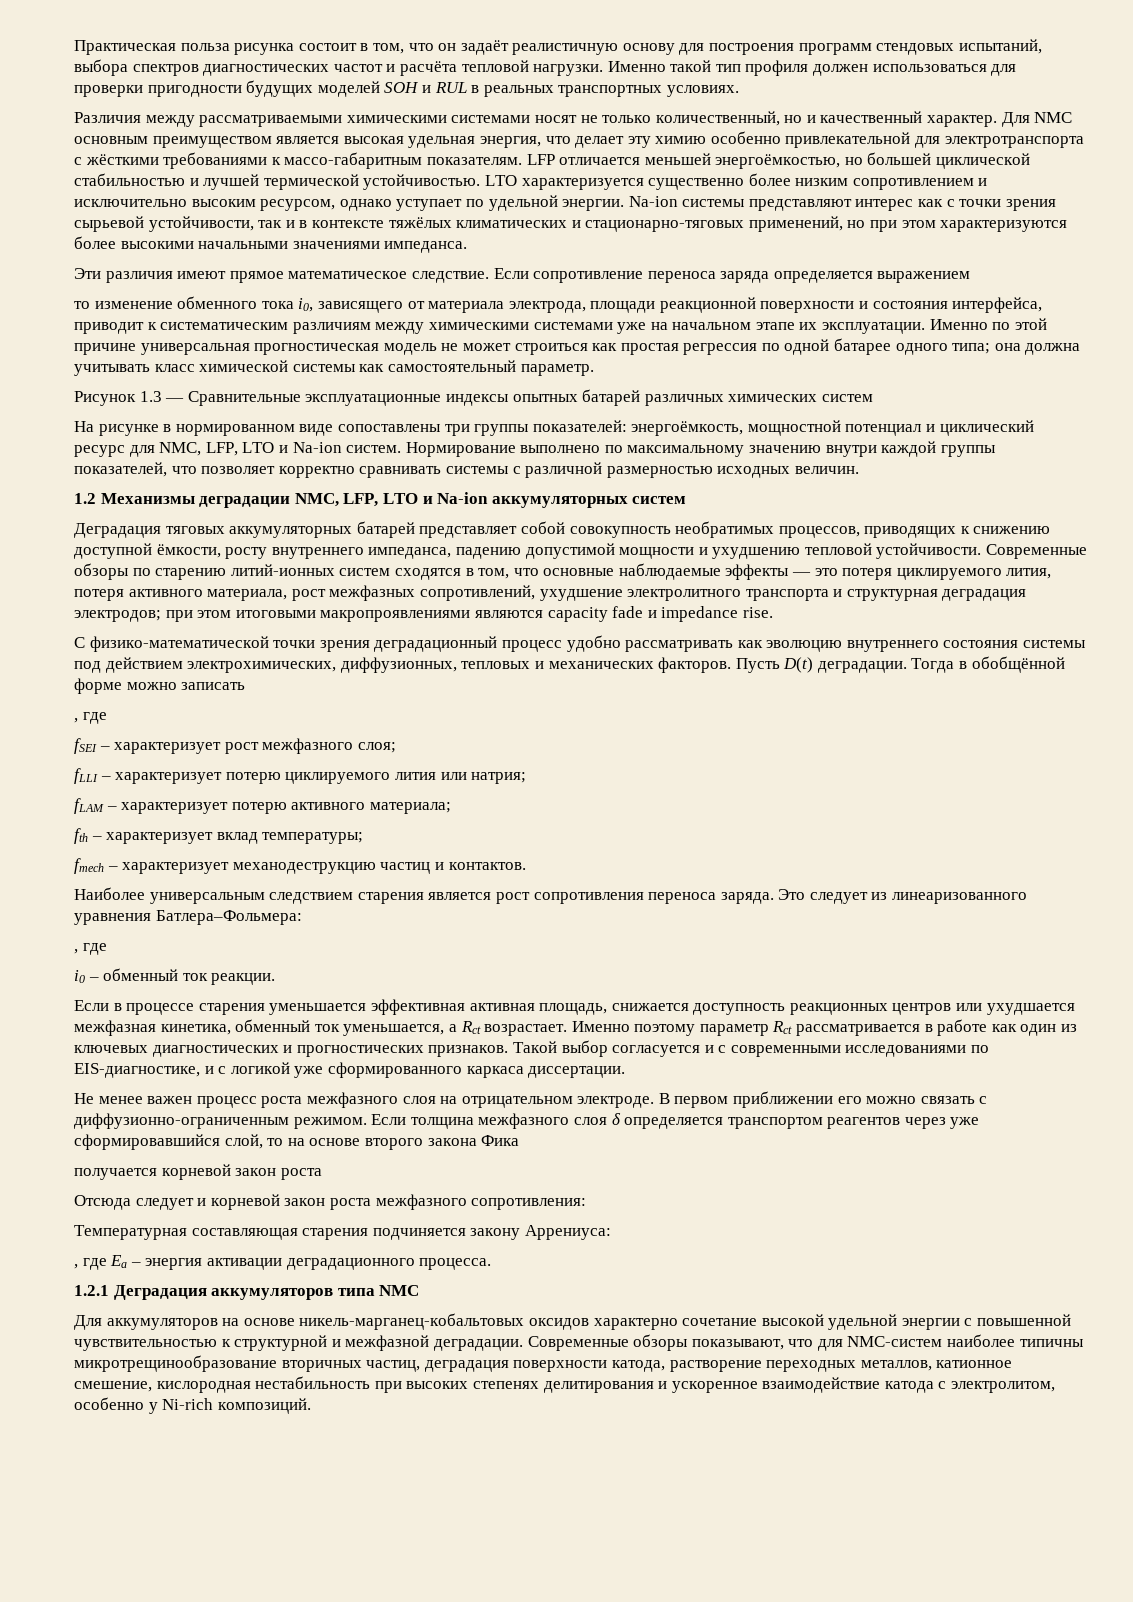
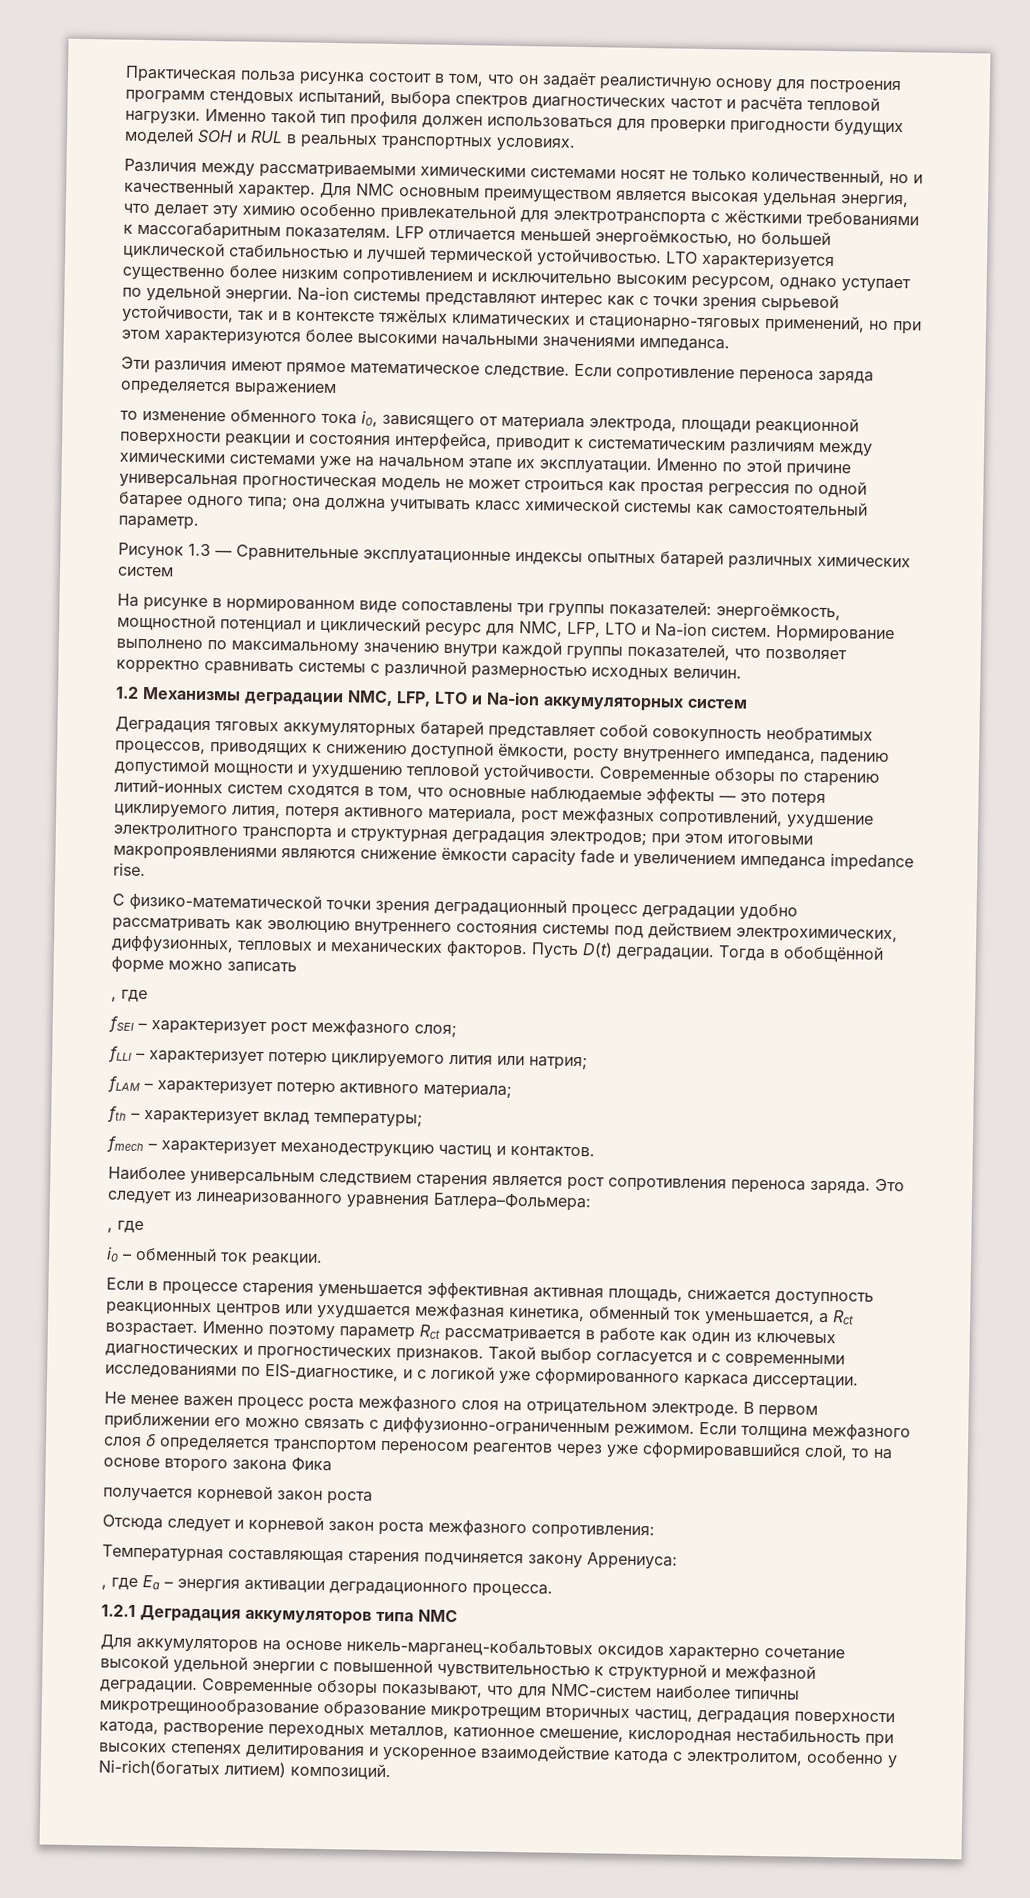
[284,152,423,169] массо-габаритным -> [137,221,281,241] массогабаритным
(855, 307) none -> [225,433,291,448] реакции
(543, 614) none -> [360,847,507,861] снижение ёмкости
(657, 614) none -> [633,853,826,869] увеличением импеданса
(562, 646) none -> [642,905,735,920] деградации
(823, 1123) none -> [380,1440,469,1456] переносом
(277, 1363) none -> [323,1701,541,1721] образование микротрещим
[162,1398,214,1410] Ni-rich -> [98,1759,286,1778] Ni-rich(богатых литием)

